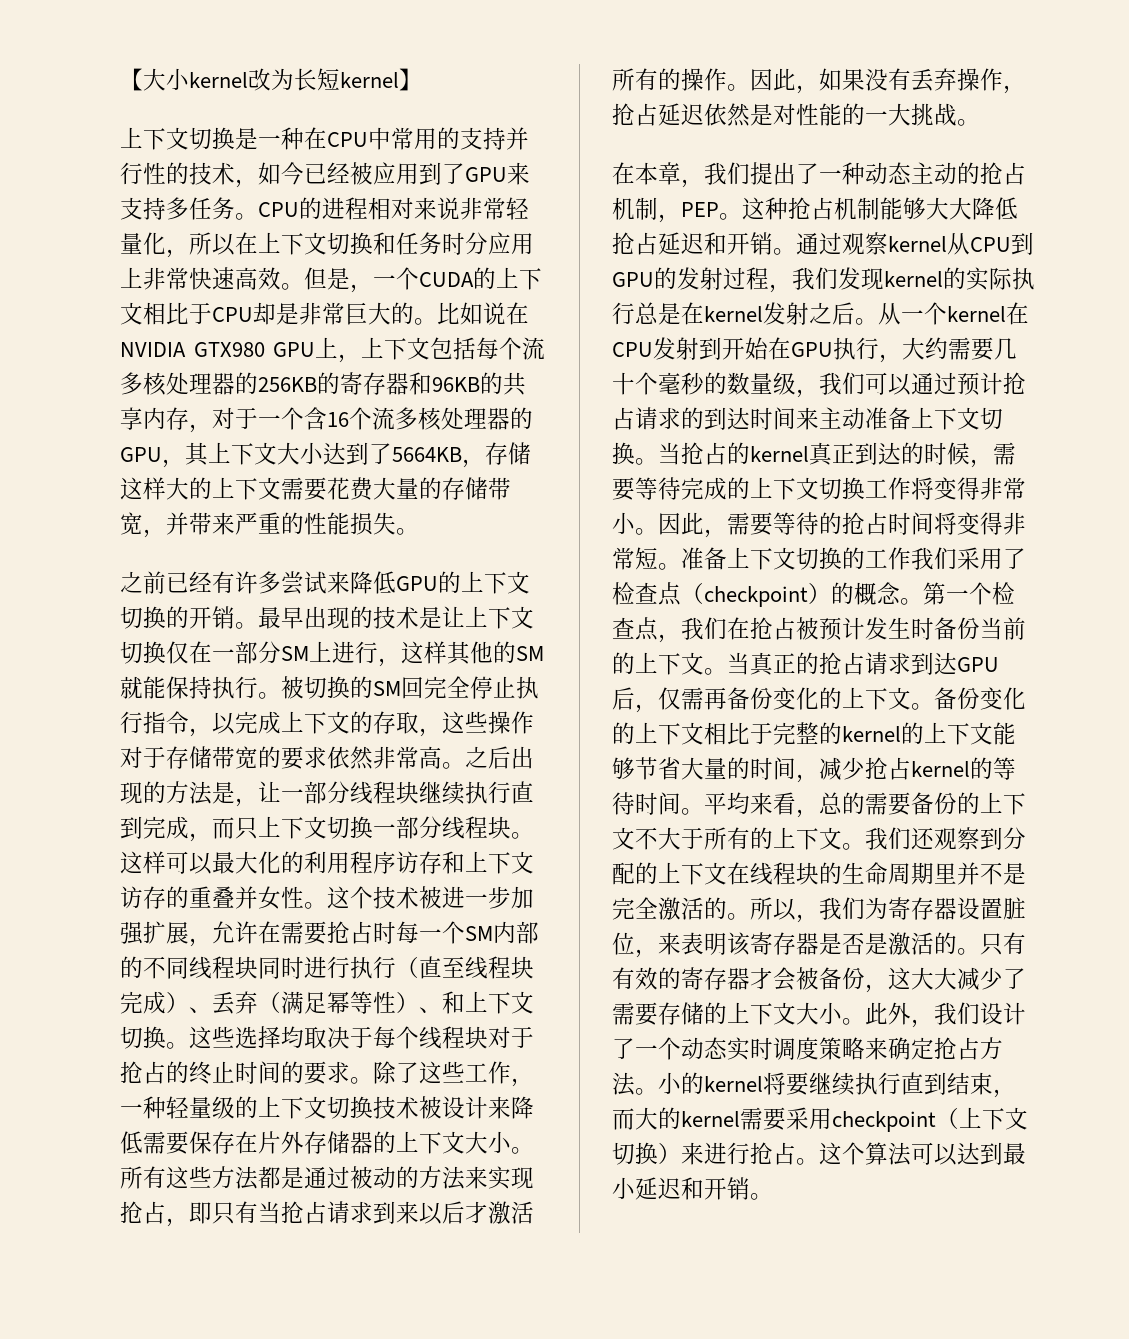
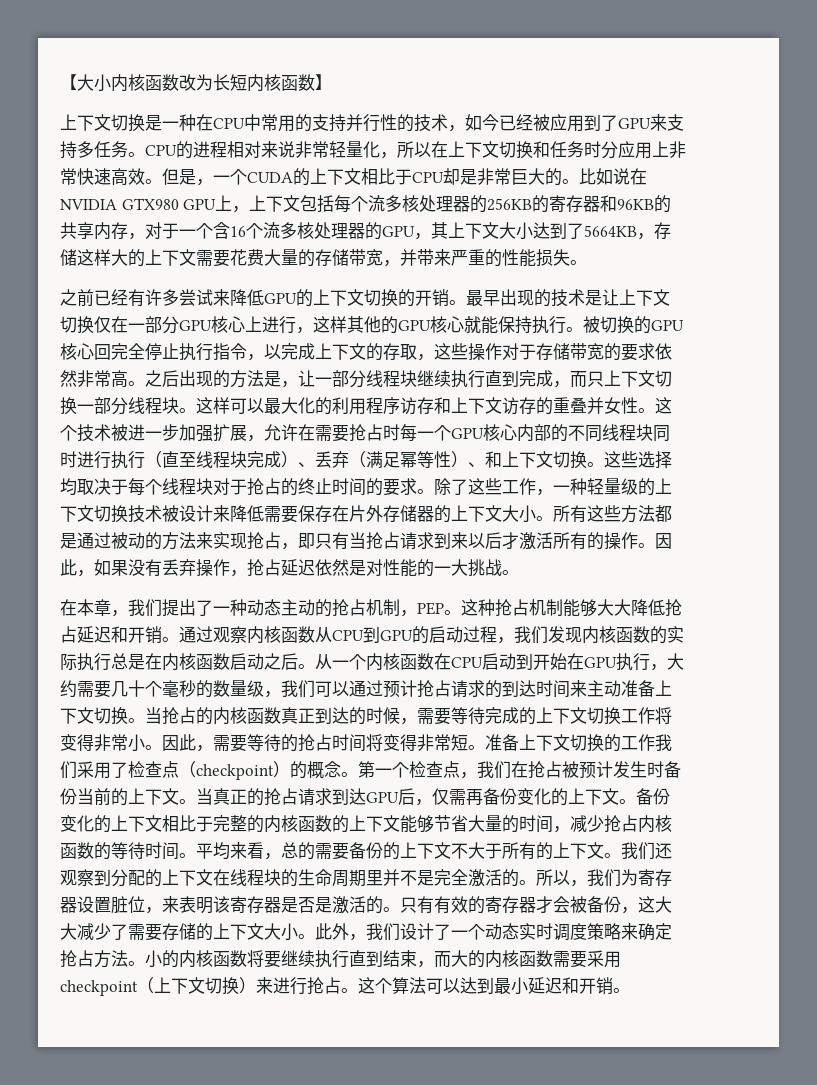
[189,68,399,91] kernel改为长短kernel -> [111,74,315,92] 内核函数改为长短内核函数
[281,646,309,661] SM -> [179,316,245,333] GPU核心
[516,646,544,661] SM -> [398,316,464,333] GPU核心
[373,681,401,696] SM -> [651,320,684,331] [60,343,94,360] GPU核心
[465,926,493,941] SM -> [451,424,517,441] GPU核心
[888,236,947,252] kernel -> [247,626,315,644] 内核函数
[677,267,723,290] 发射 -> [429,626,463,643] 启动
[884,271,943,287] kernel -> [582,626,650,644] 内核函数
[704,302,1029,325] [612,337,699,360] kernel发射之后。从一个kernel在CPU发射 -> [162,653,516,671] 内核函数启动之后。从一个内核函数在CPU启动
[750,446,809,462] kernel -> [213,707,281,725] 内核函数
[842,726,901,742] kernel -> [264,815,332,833] 内核函数
[911,761,970,777] kernel -> [638,815,672,833] [60,842,94,859] 内核函数
[704,1076,763,1092] kernel -> [179,950,247,968] 内核函数
[681,1111,740,1127] kernel -> [485,950,553,968] 内核函数

